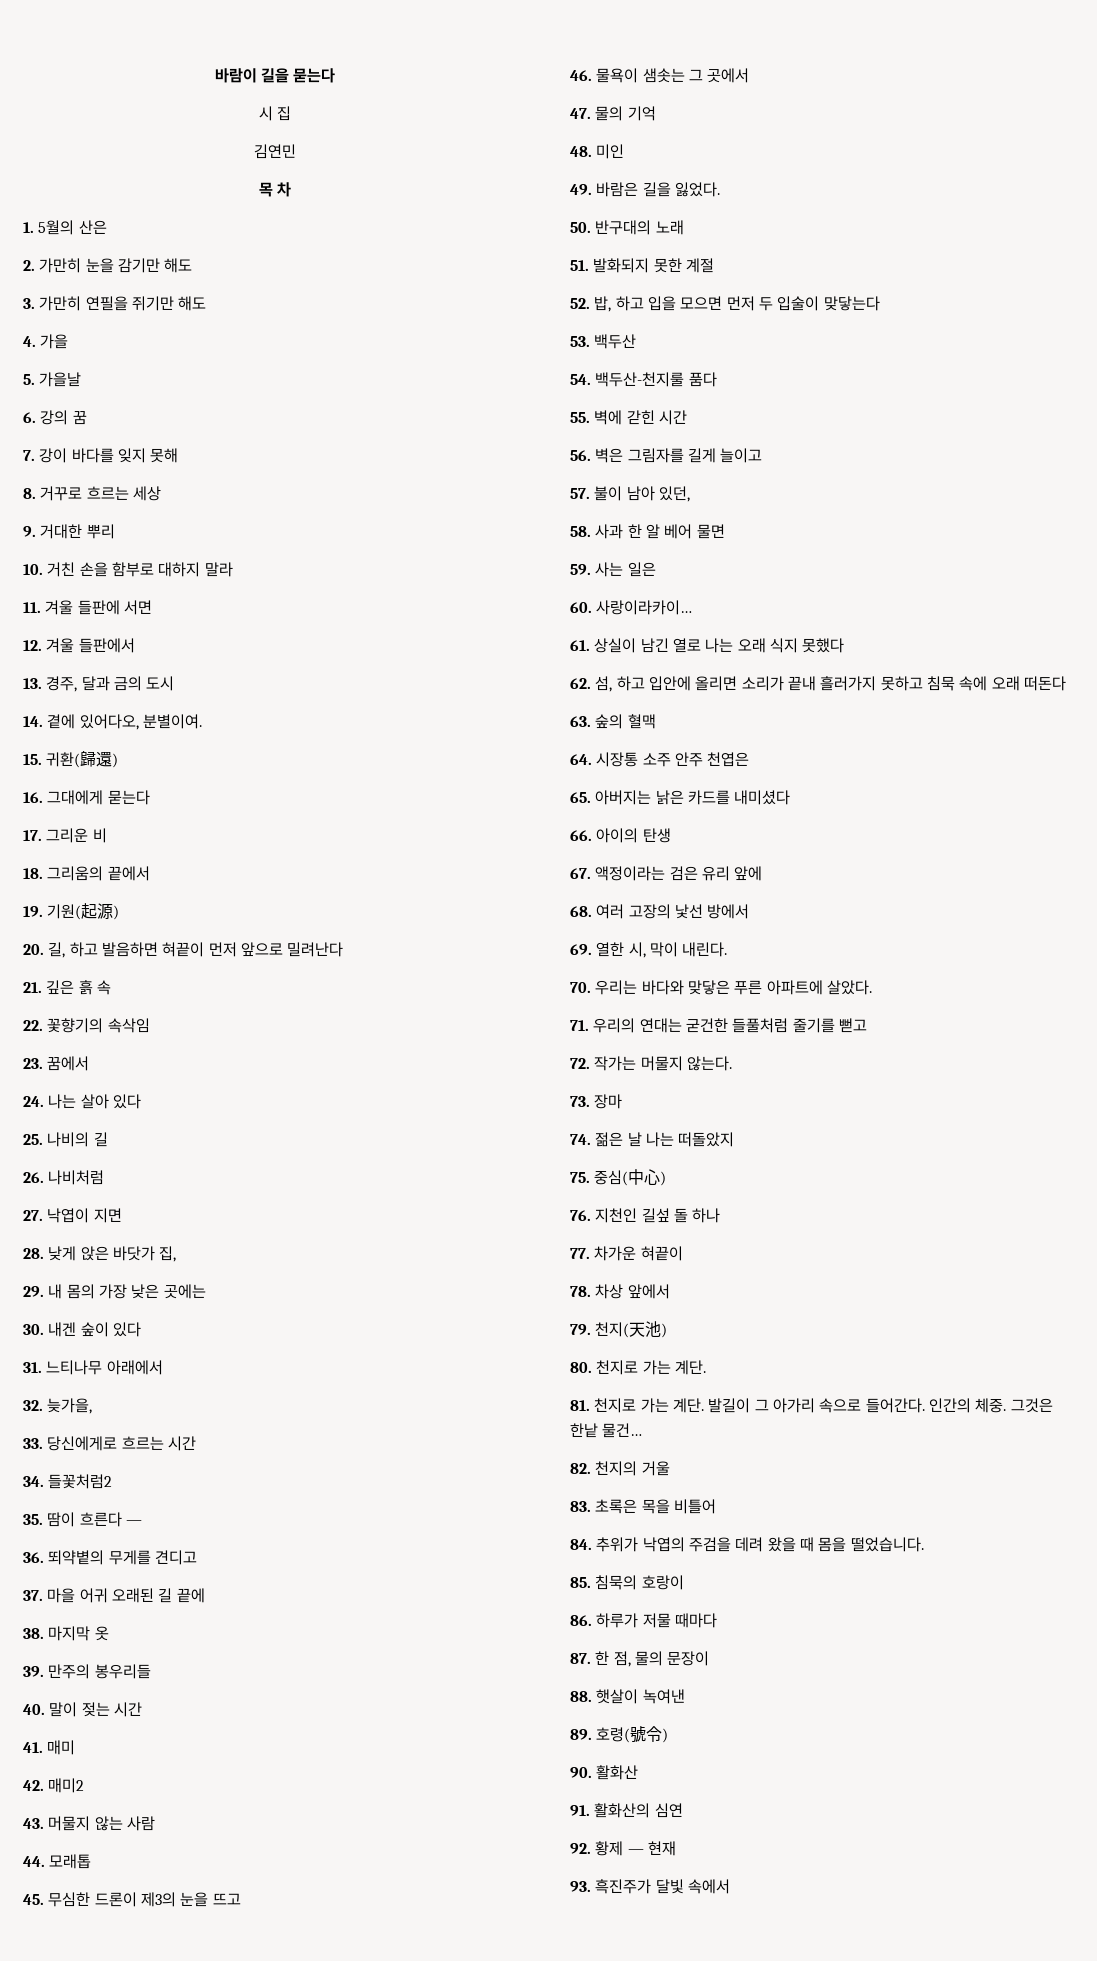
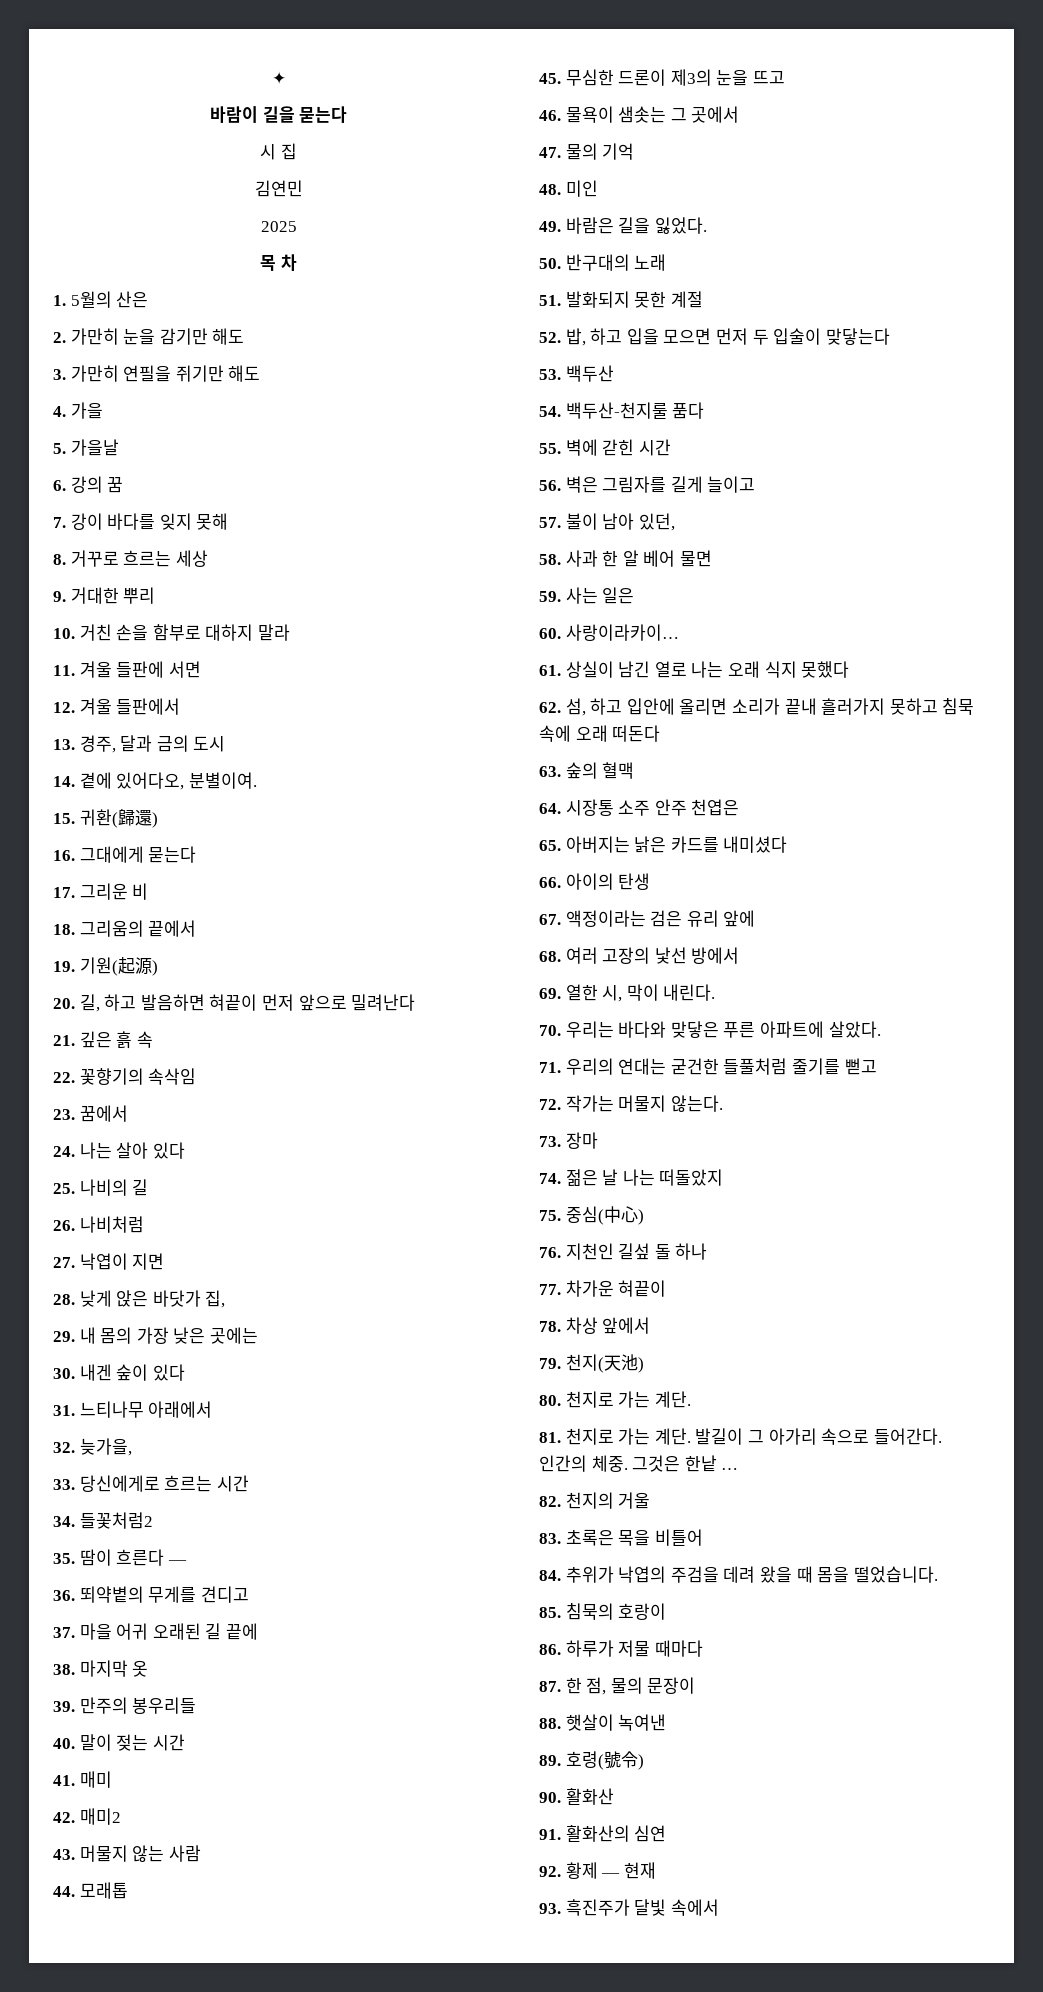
(214, 75) none -> [271,71,286,85] ✦ //
(296, 151) none -> [260,221,297,232] // 2025
[602,1423,643,1438] 물건… -> [721,1468,739,1470] …

